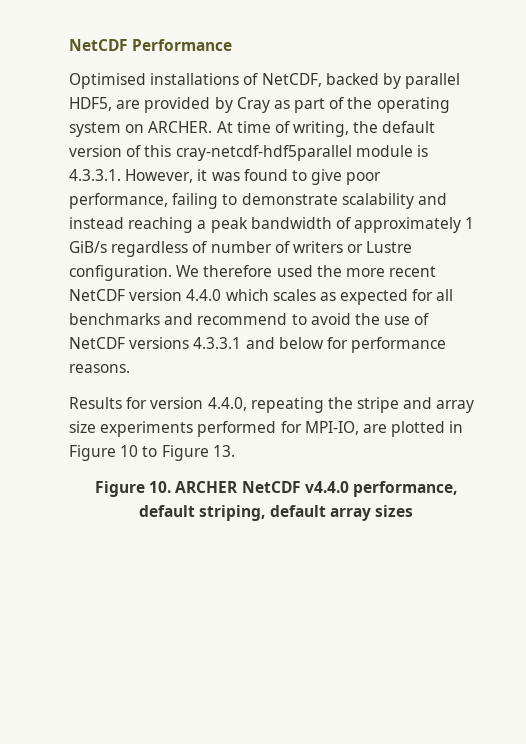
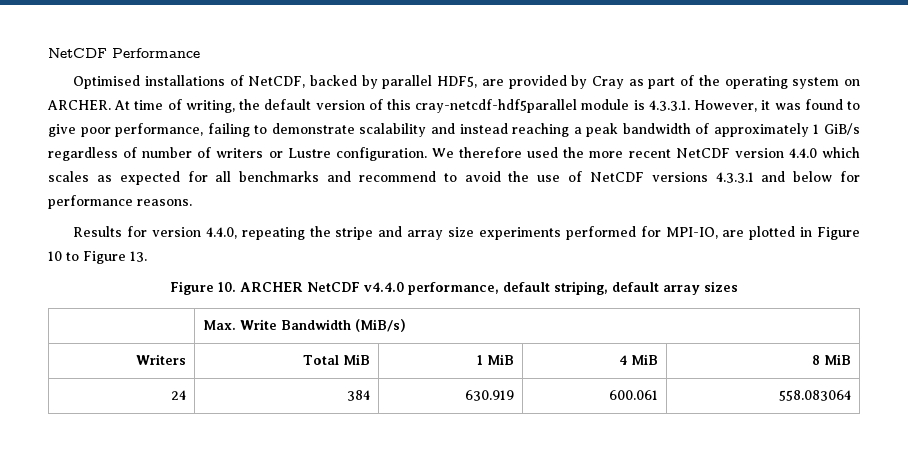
(413, 511) none -> [203,319,407,332] [135,354,186,365] [302,354,370,365] [476,354,514,365] [618,354,658,365] [811,354,851,365] [170,390,186,400] [346,390,370,401] [464,390,514,401] [608,390,658,400] [778,390,851,401] // | Max. Write Bandwidth (MiB/s) // Writers | Total MiB | 1 MiB | 4 MiB | 8 MiB // 24 | 384 | 630.919 | 600.061 | 558.083064

